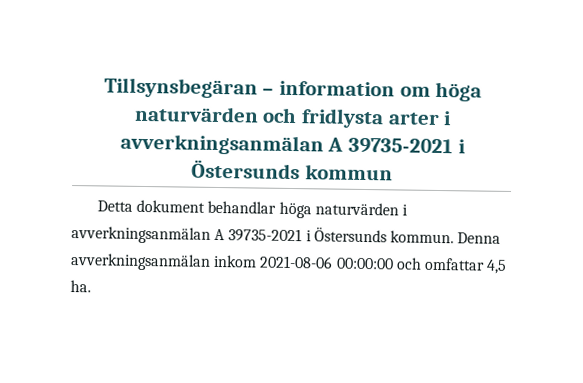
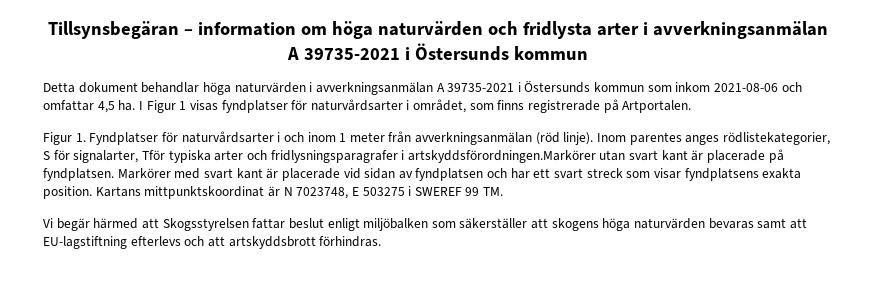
[389,230,502,244] [70,253,211,271] kommun. Denna avverkningsanmälan -> [594,82,672,92] kommun som
[335,257,394,270] 00:00:00 -> (779, 87) none
(91, 286) none -> [138,99,692,113] [43,131,830,145] [43,149,784,163] [43,168,802,181] [43,186,504,199] [43,218,807,231] [43,236,382,249] I Figur 1 visas fyndplatser för naturvårdsarter i området, som finns registrerade på Artportalen. // Figur 1. Fyndplatser för naturvårdsarter i och inom 1 meter från avverkningsanmälan (röd linje). Inom parentes anges rödlistekategorier, S för signalarter, Tför typiska arter och fridlysningsparagrafer i artskyddsförordningen.Markörer utan svart kant är placerade på fyndplatsen. Markörer med svart kant är placerade vid sidan av fyndplatsen och har ett svart streck som visar fyndplatsens exakta position. Kartans mittpunktskoordinat är N 7023748, E 503275 i SWEREF 99 TM. // Vi begär härmed att Skogsstyrelsen fattar beslut enligt miljöbalken som säkerställer att skogens höga naturvärden bevaras samt att EU-lagstiftning efterlevs och att artskyddsbrott förhindras.

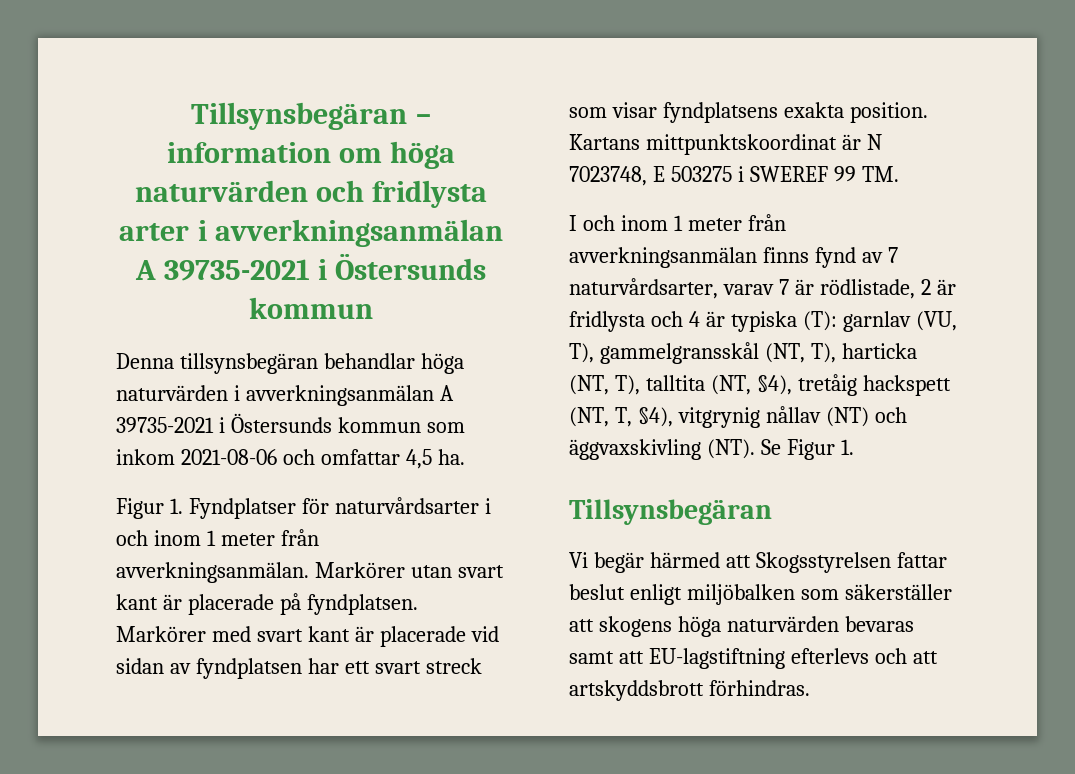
[43,82,138,93] Detta dokument -> [116,353,318,374] Denna tillsynsbegäran
[138,99,692,113] I Figur 1 visas fyndplatser för naturvårdsarter i området, som finns registrerade på Artportalen. -> (465, 457) none
[415,132,830,145] [43,150,596,163] avverkningsanmälan (röd linje). Inom parentes anges rödlistekategorier, S för signalarter, Tför typiska arter och fridlysningsparagrafer i artskyddsförordningen.Markörer -> [116,562,405,583] avverkningsanmälan. Markörer
[487,168,508,178] och -> (302, 668) none
(504, 191) none -> [569,214,786,231] [569,247,898,268] [569,278,956,299] [569,311,957,332] [569,342,917,364] [569,374,951,396] [569,406,907,428] [569,439,854,460] [569,499,772,525] // I och inom 1 meter från avverkningsanmälan finns fynd av 7 naturvårdsarter, varav 7 är rödlistade, 2 är fridlysta och 4 är typiska (T): garnlav (VU, T), gammelgransskål (NT, T), harticka (NT, T), talltita (NT, §4), tretåig hackspett (NT, T, §4), vitgrynig nållav (NT) och äggvaxskivling (NT). Se Figur 1. // Tillsynsbegäran

